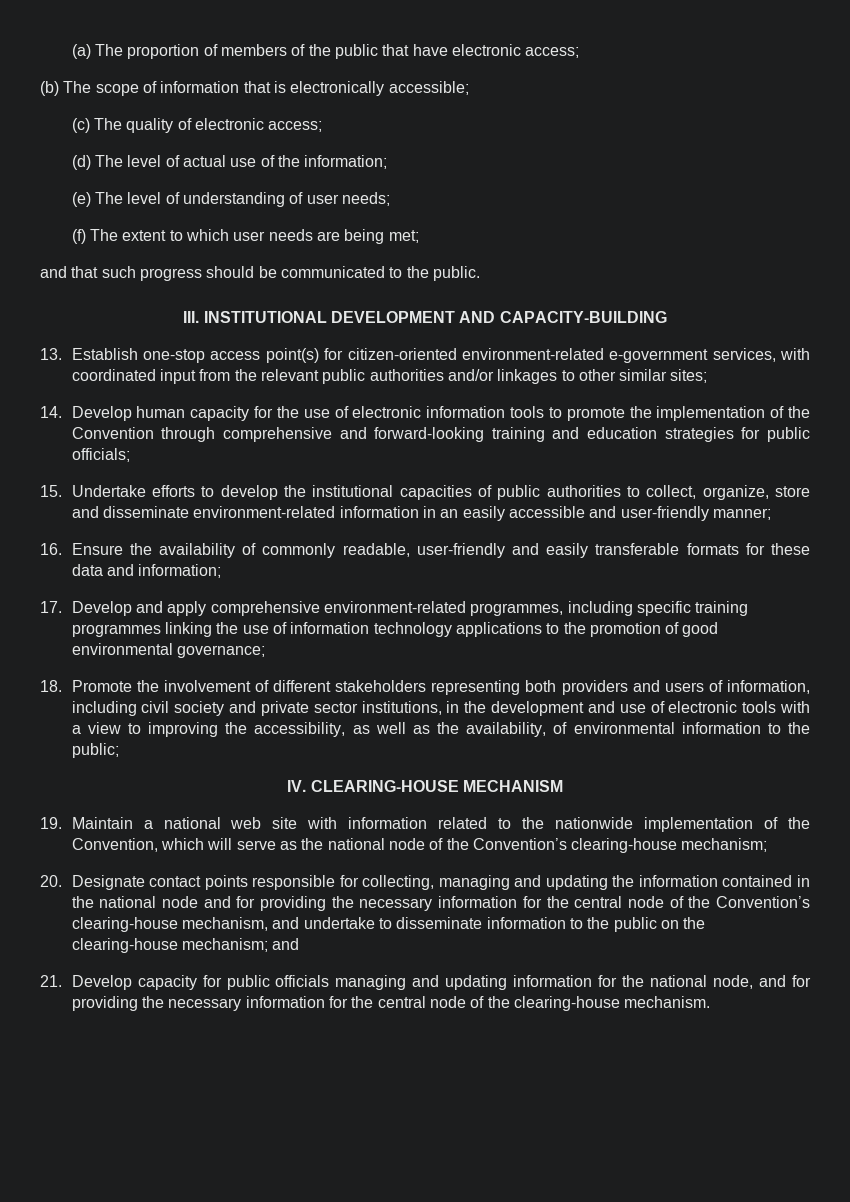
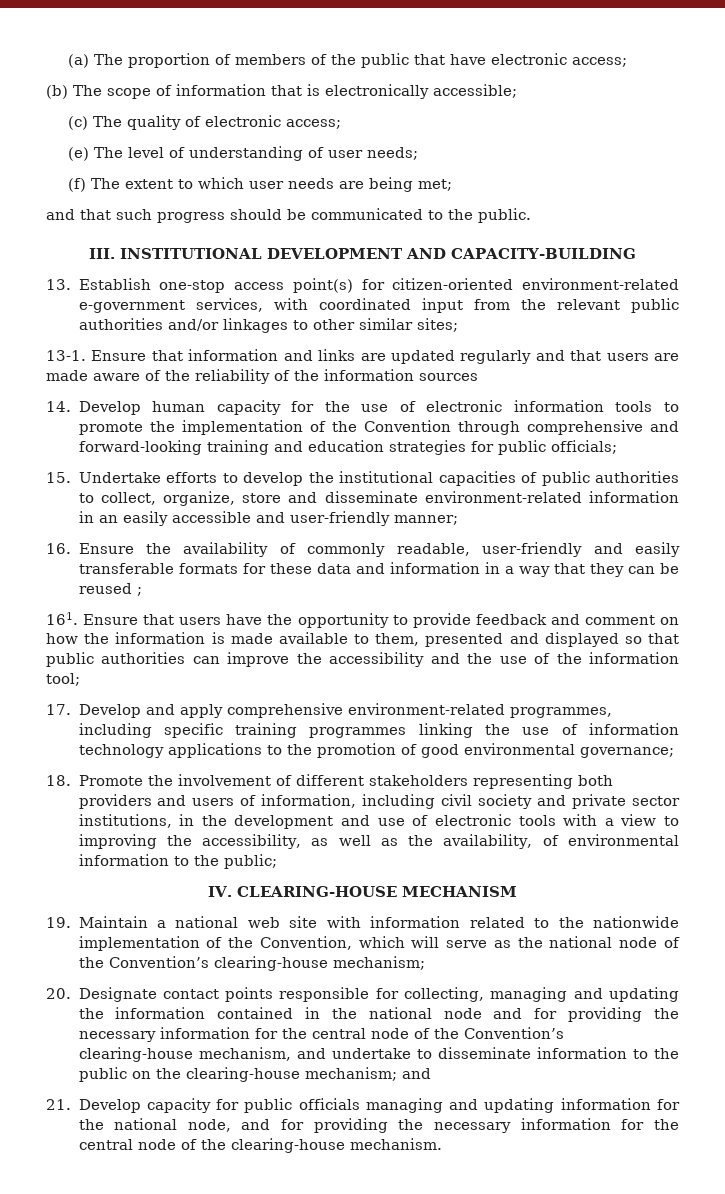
[71,155,388,170] // (d) The level of actual use of the information; -> (342, 124) none
(708, 376) none -> [46,349,679,364] [46,369,478,384] // 13-1. Ensure that information and links are updated regularly and that users are made aware of the reliability of the information sources
[138,564,222,578] information; -> [389,562,680,577] [78,583,142,596] [46,612,679,628] [46,632,679,647] [46,652,679,667] [46,673,80,686] information in a way that they can be reused ; // 161. Ensure that users have the opportunity to provide feedback and comment on how the information is made available to them, presented and displayed so that public authorities can improve the accessibility and the use of the information tool;

